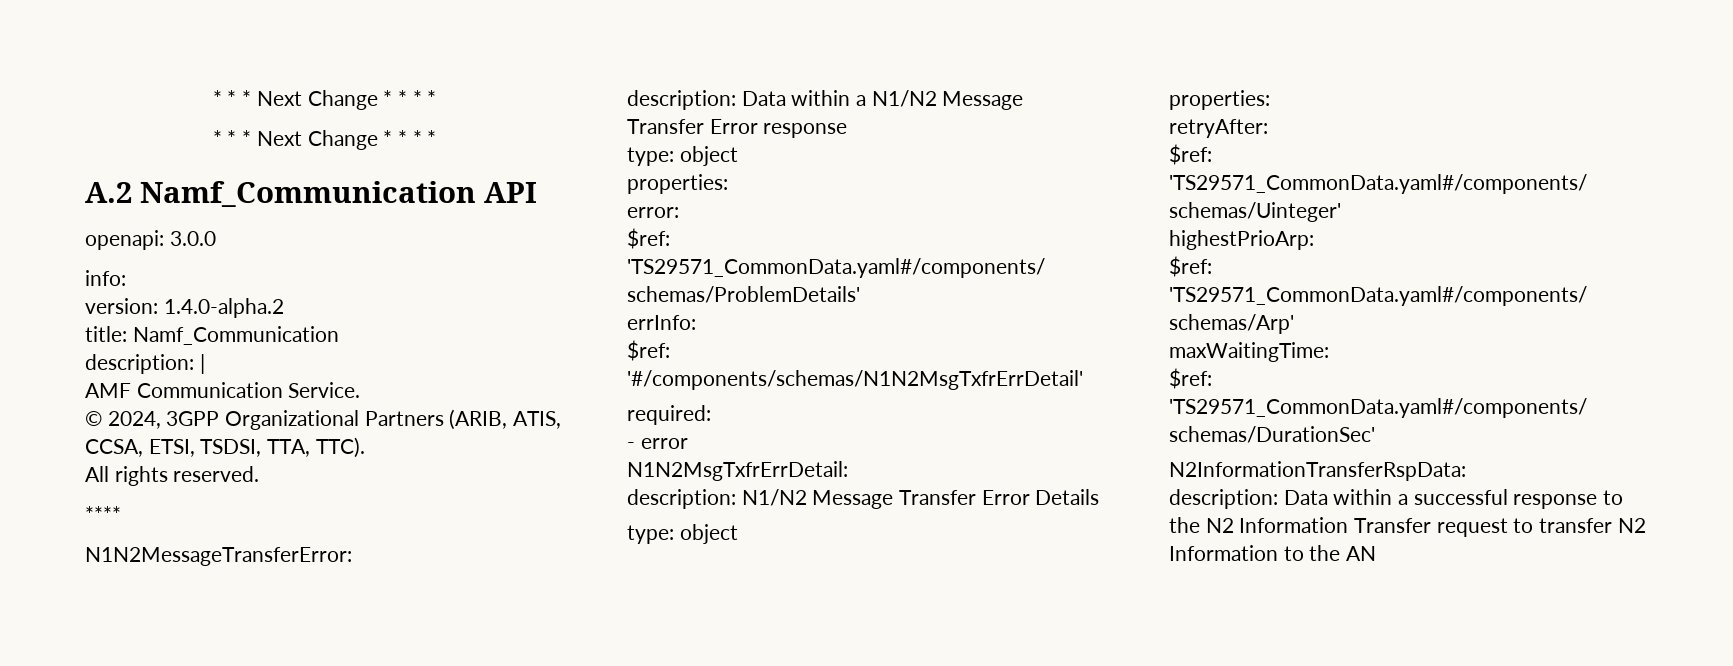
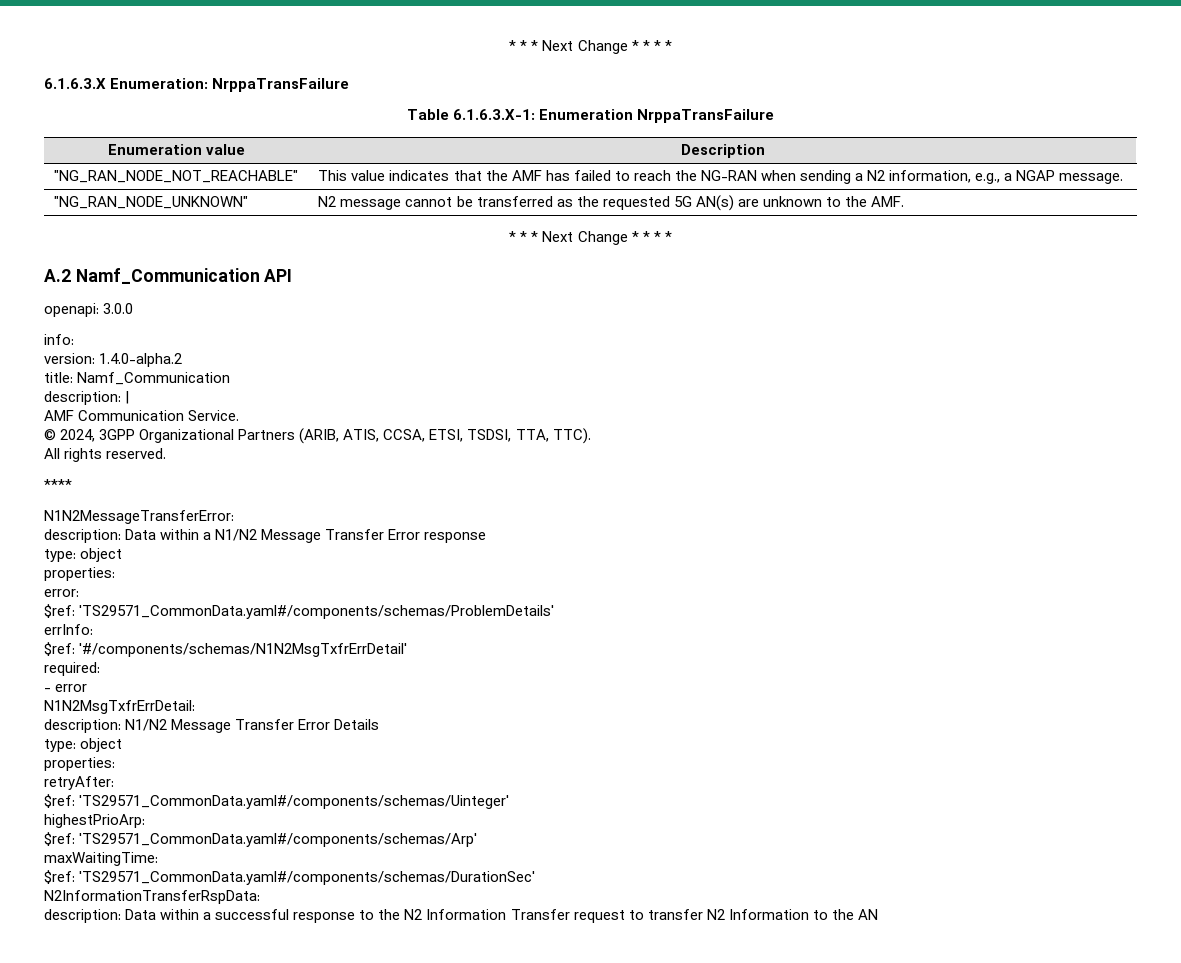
[212,90,437,110] * * * Next Change * * * * -> [509,40,672,54] [44,78,350,92] [406,109,775,123] [107,144,246,155] [680,144,765,158] [54,170,299,183] [318,170,1124,184] [54,196,249,209] [318,195,905,211] * * * Next Change * * * * // 6.1.6.3.X Enumeration: NrppaTransFailure // Table 6.1.6.3.X-1: Enumeration NrppaTransFailure // Enumeration value | Description // "NG_RAN_NODE_NOT_REACHABLE" | This value indicates that the AMF has failed to reach the NG-RAN when sending a N2 information, e.g., a NGAP message. // "NG_RAN_NODE_UNKNOWN" | N2 message cannot be transferred as the requested 5G AN(s) are unknown to the AMF.

